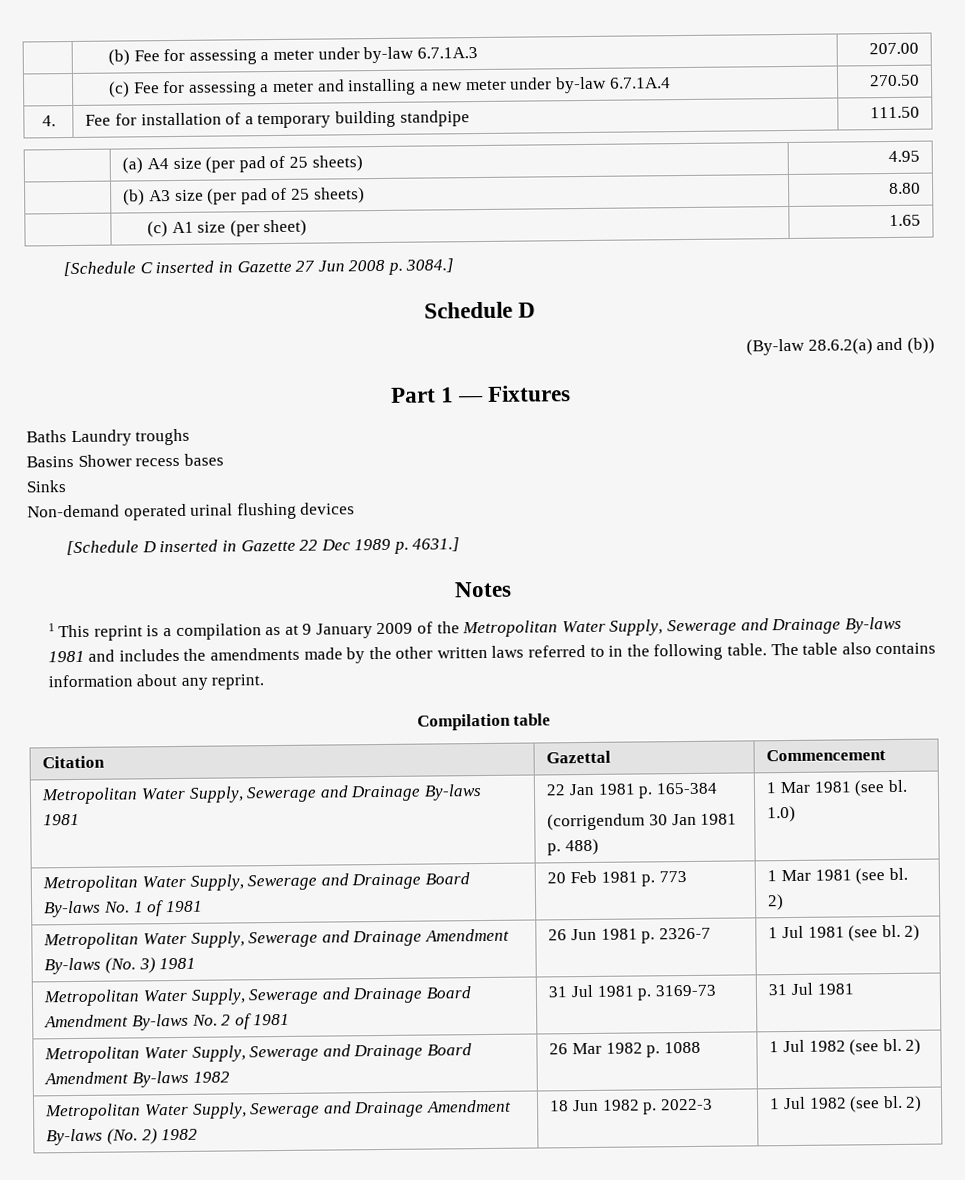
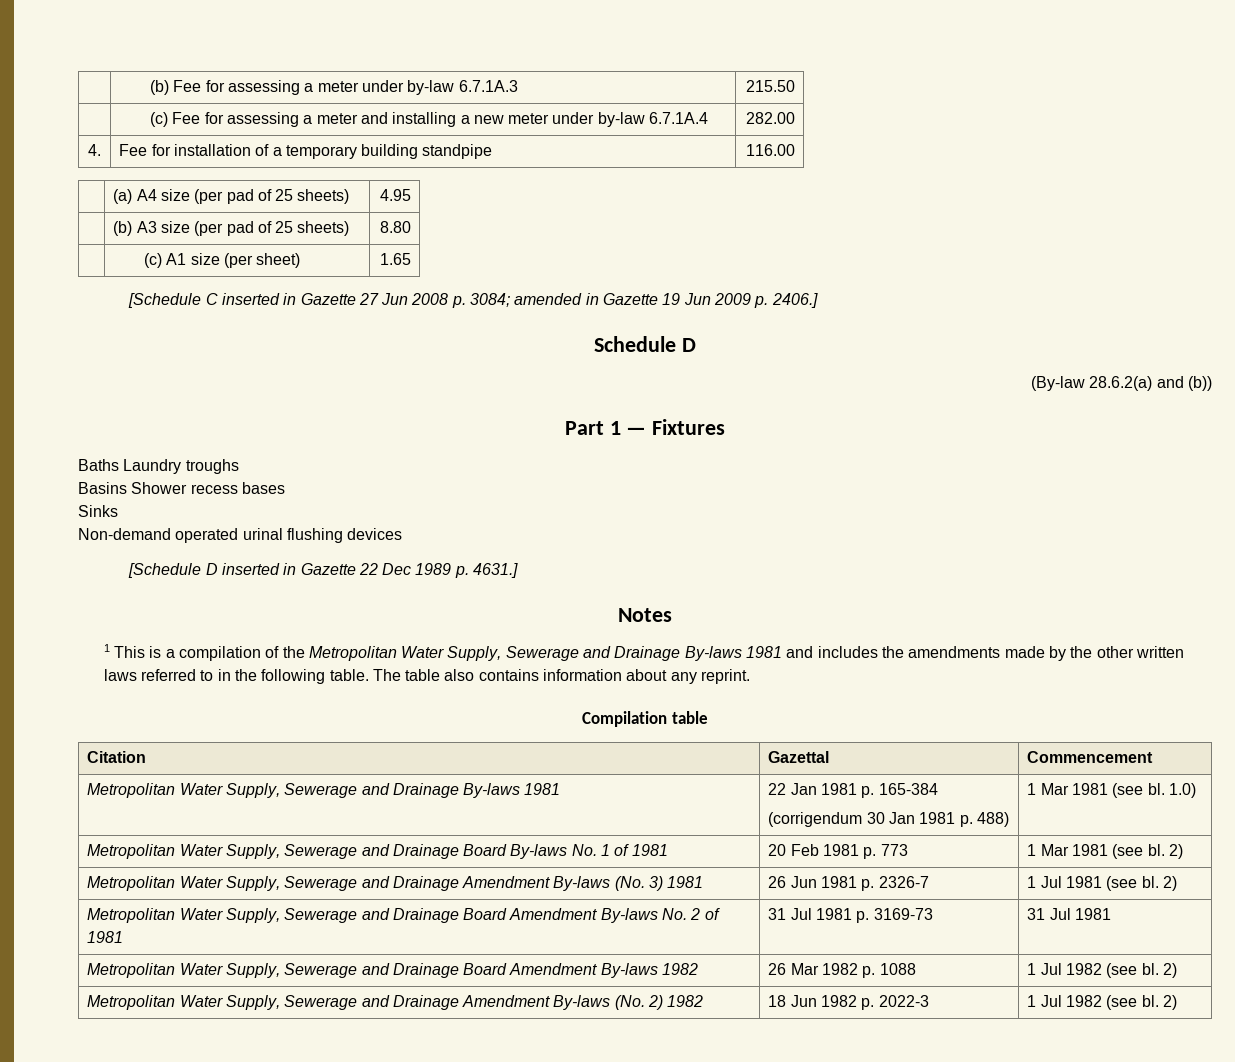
[868,42,919,55] 207.00 -> [745,80,795,92] 215.50
[868,74,920,87] 270.50 -> [745,112,795,124] 282.00
[869,106,920,119] 111.50 -> [745,144,795,156] 116.00
[405,258,455,273] 3084.] -> [470,293,818,308] 3084; amended in Gazette 19 Jun 2009 p. 2406.]
[93,625,143,641] reprint -> (145, 652) none
[265,622,414,639] as at 9 January 2009 -> (261, 653) none

